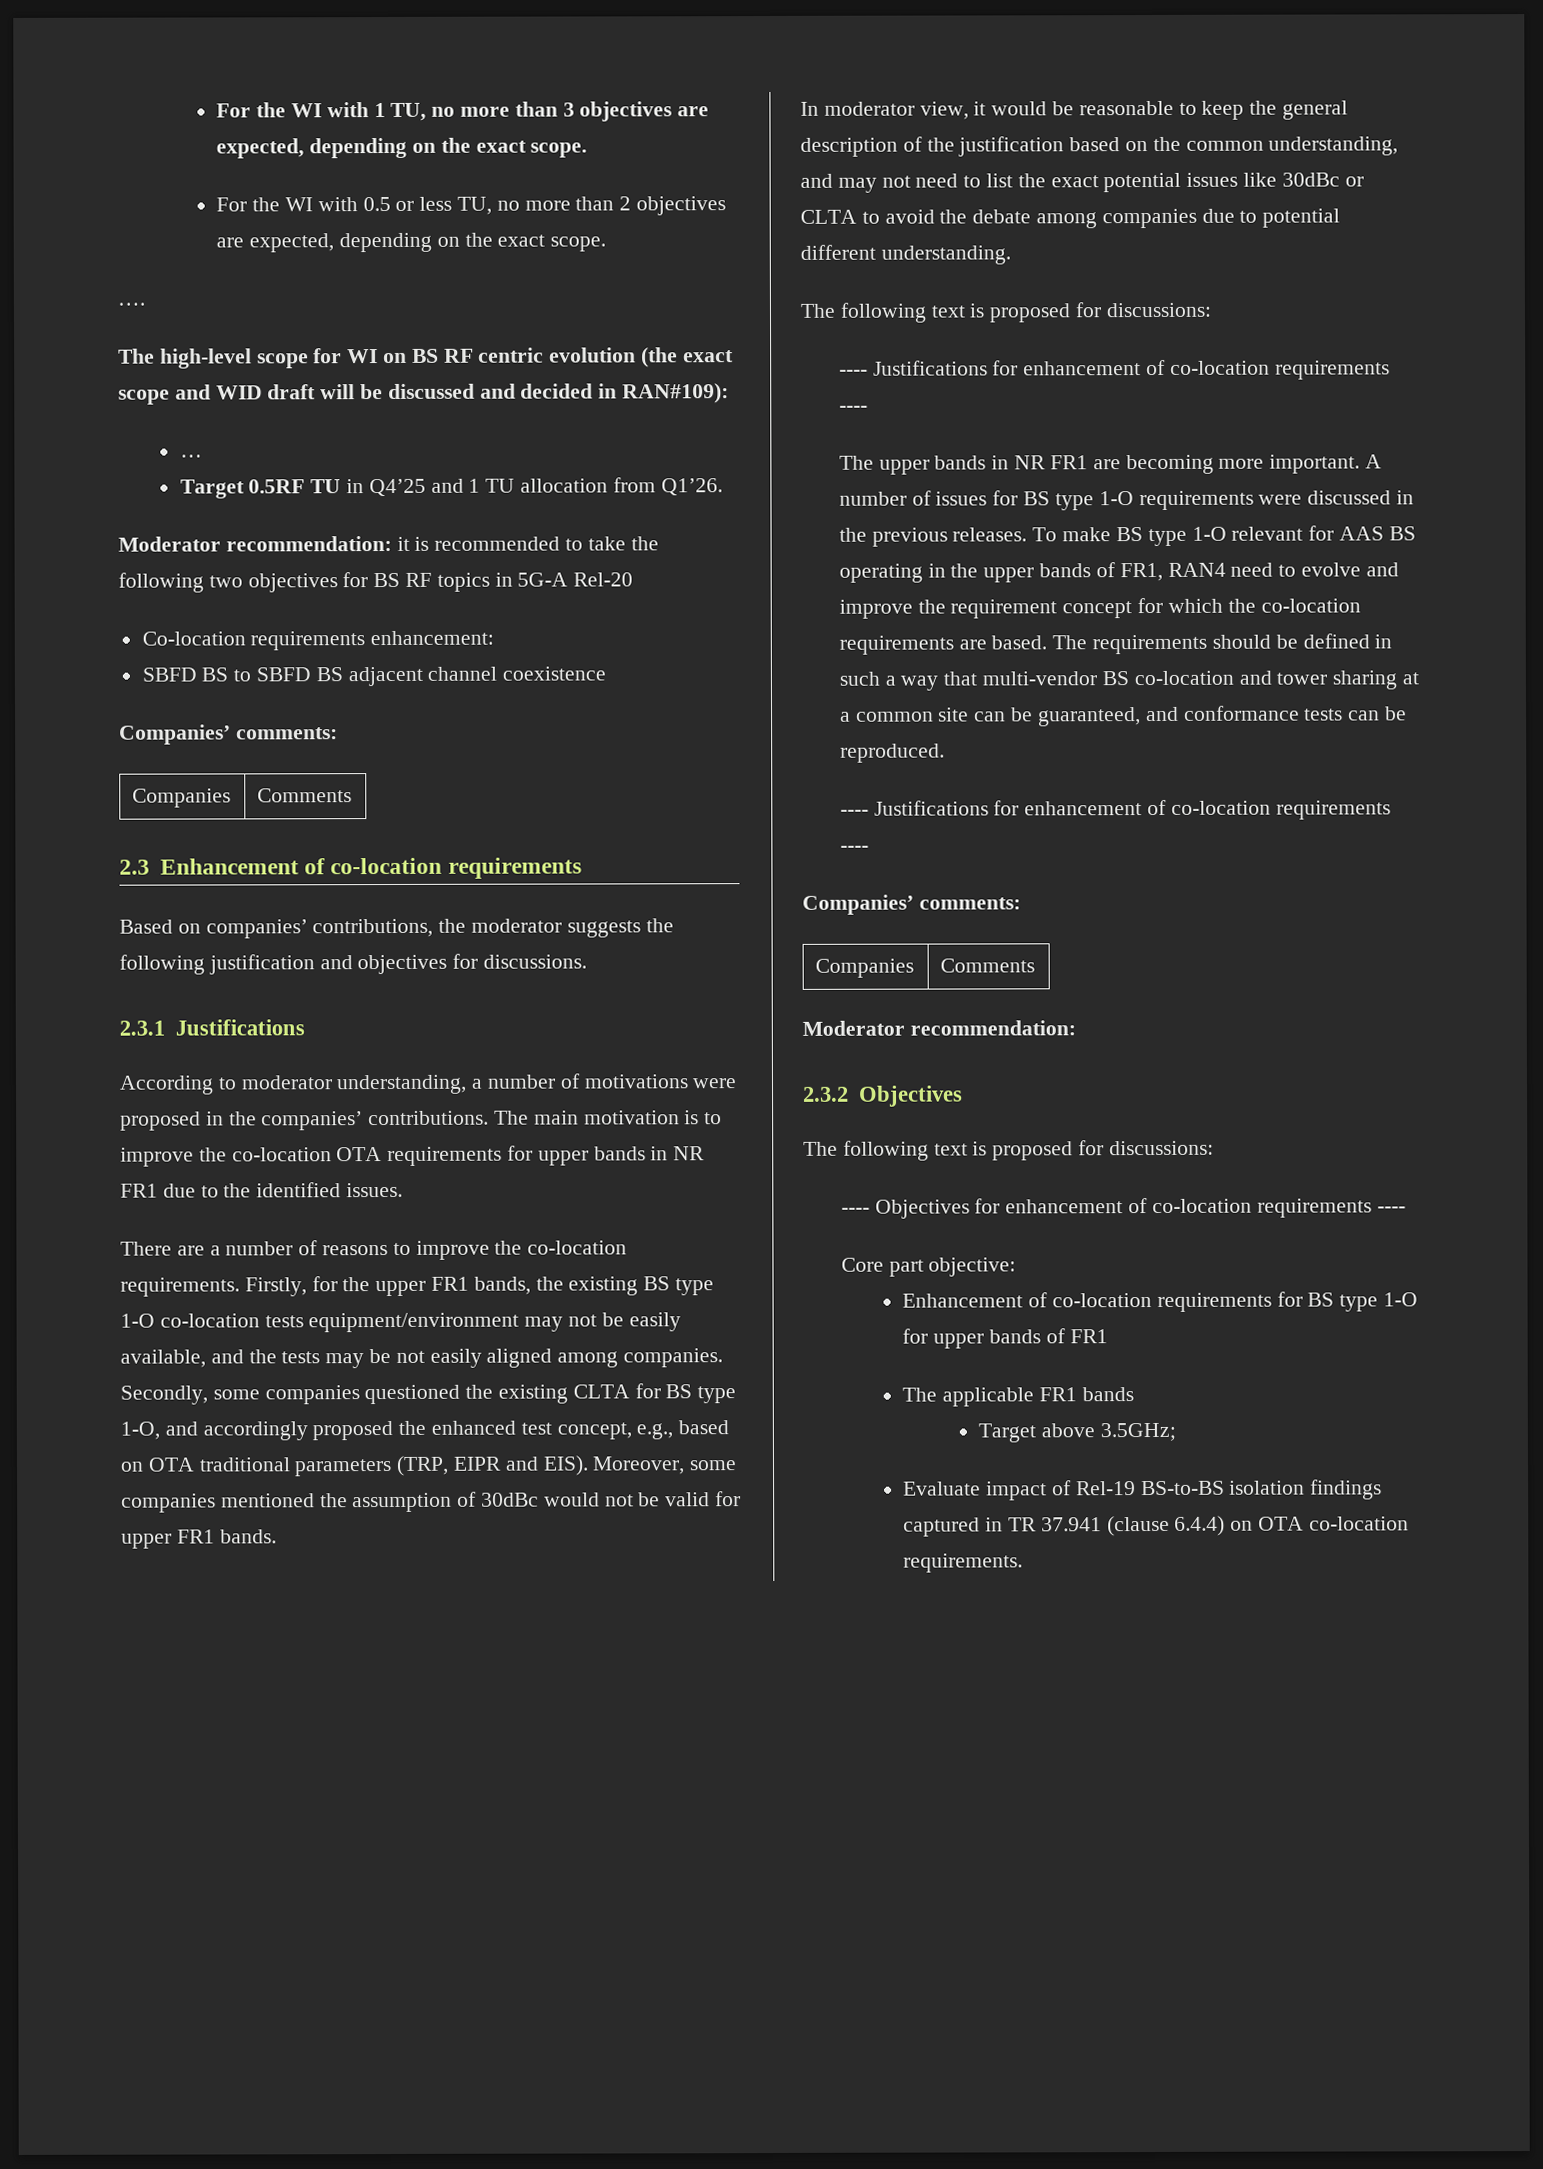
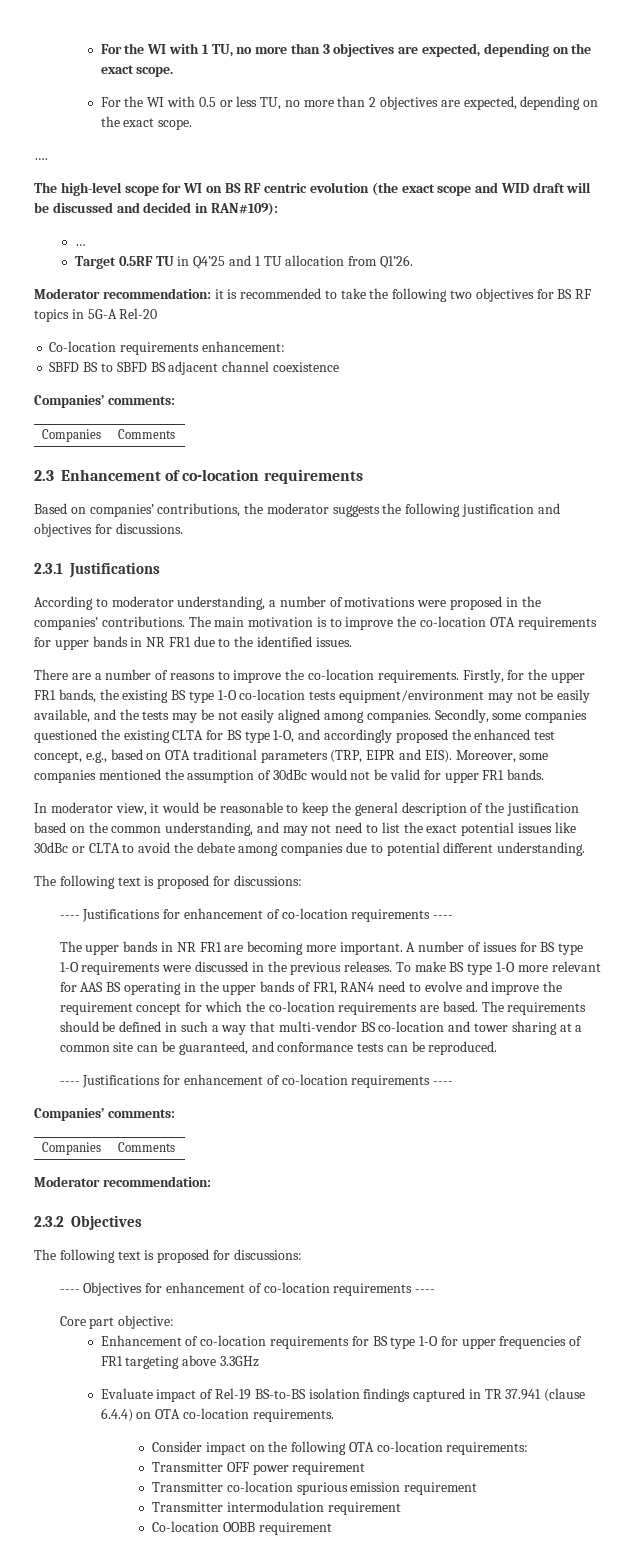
(1227, 533) none -> [517,965,548,972] more
[988,1329,1041,1344] bands -> [499,1336,567,1349] frequencies
[902,1387,1134,1407] [978,1422,1176,1443] // The applicable FR1 bands // Target above 3.5GHz; -> [125,1355,260,1369] targeting above 3.3GHz
(1024, 1563) none -> [151,1441,529,1455] [151,1462,366,1475] [151,1481,478,1495] [151,1501,401,1515] [151,1521,332,1535] // Consider impact on the following OTA co-location requirements: // Transmitter OFF power requirement // Transmitter co-location spurious emission requirement // Transmitter intermodulation requirement // Co-location OOBB requirement

